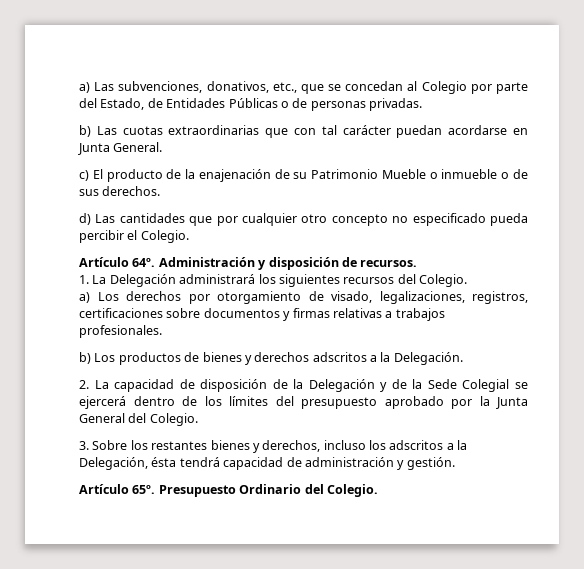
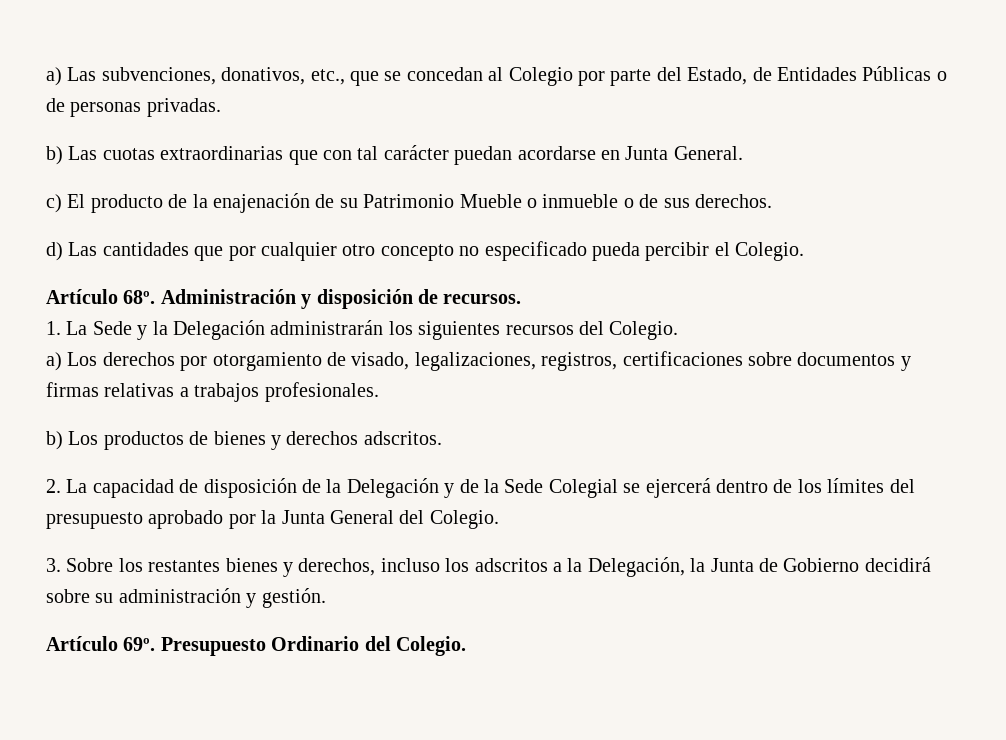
[132,258,156,267] 64º. -> [123,290,156,304] 68º.
[109,274,256,287] Delegación administrará -> [92,320,384,340] Sede y la Delegación administrarán
[312,352,463,365] adscritos a la Delegación. -> [363,431,442,445] adscritos.
[151,457,302,470] ésta tendrá capacidad de -> [690,557,931,572] [46,589,114,603] la Junta de Gobierno decidirá sobre su
[132,485,156,494] 65º. -> [123,637,156,651] 69º.

